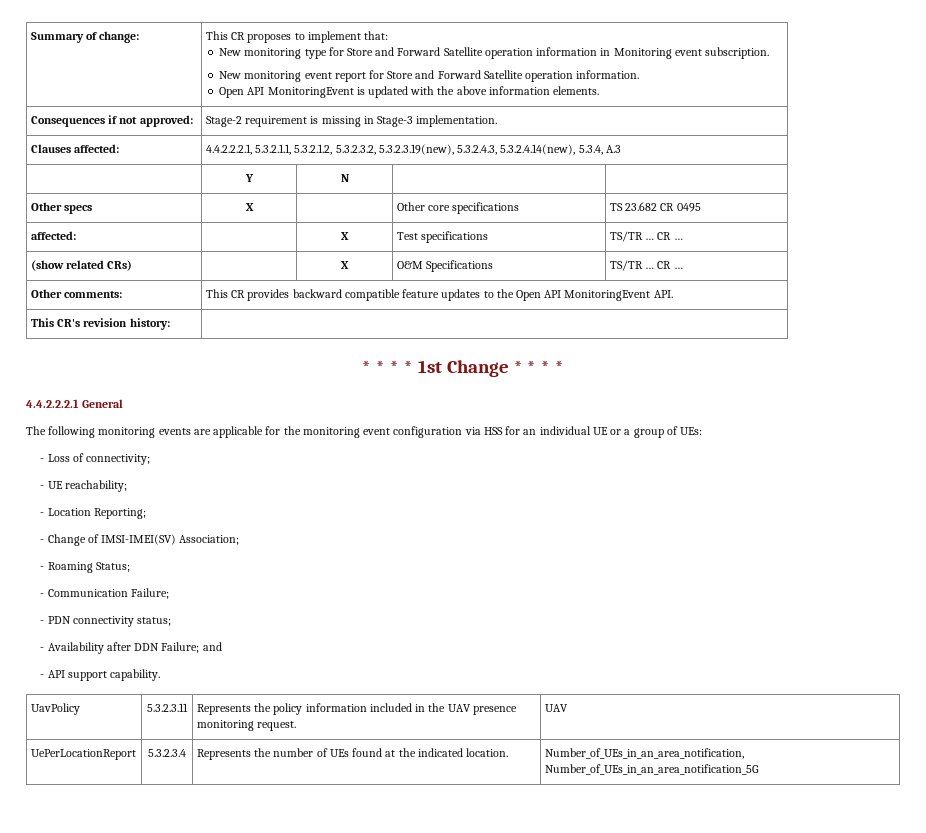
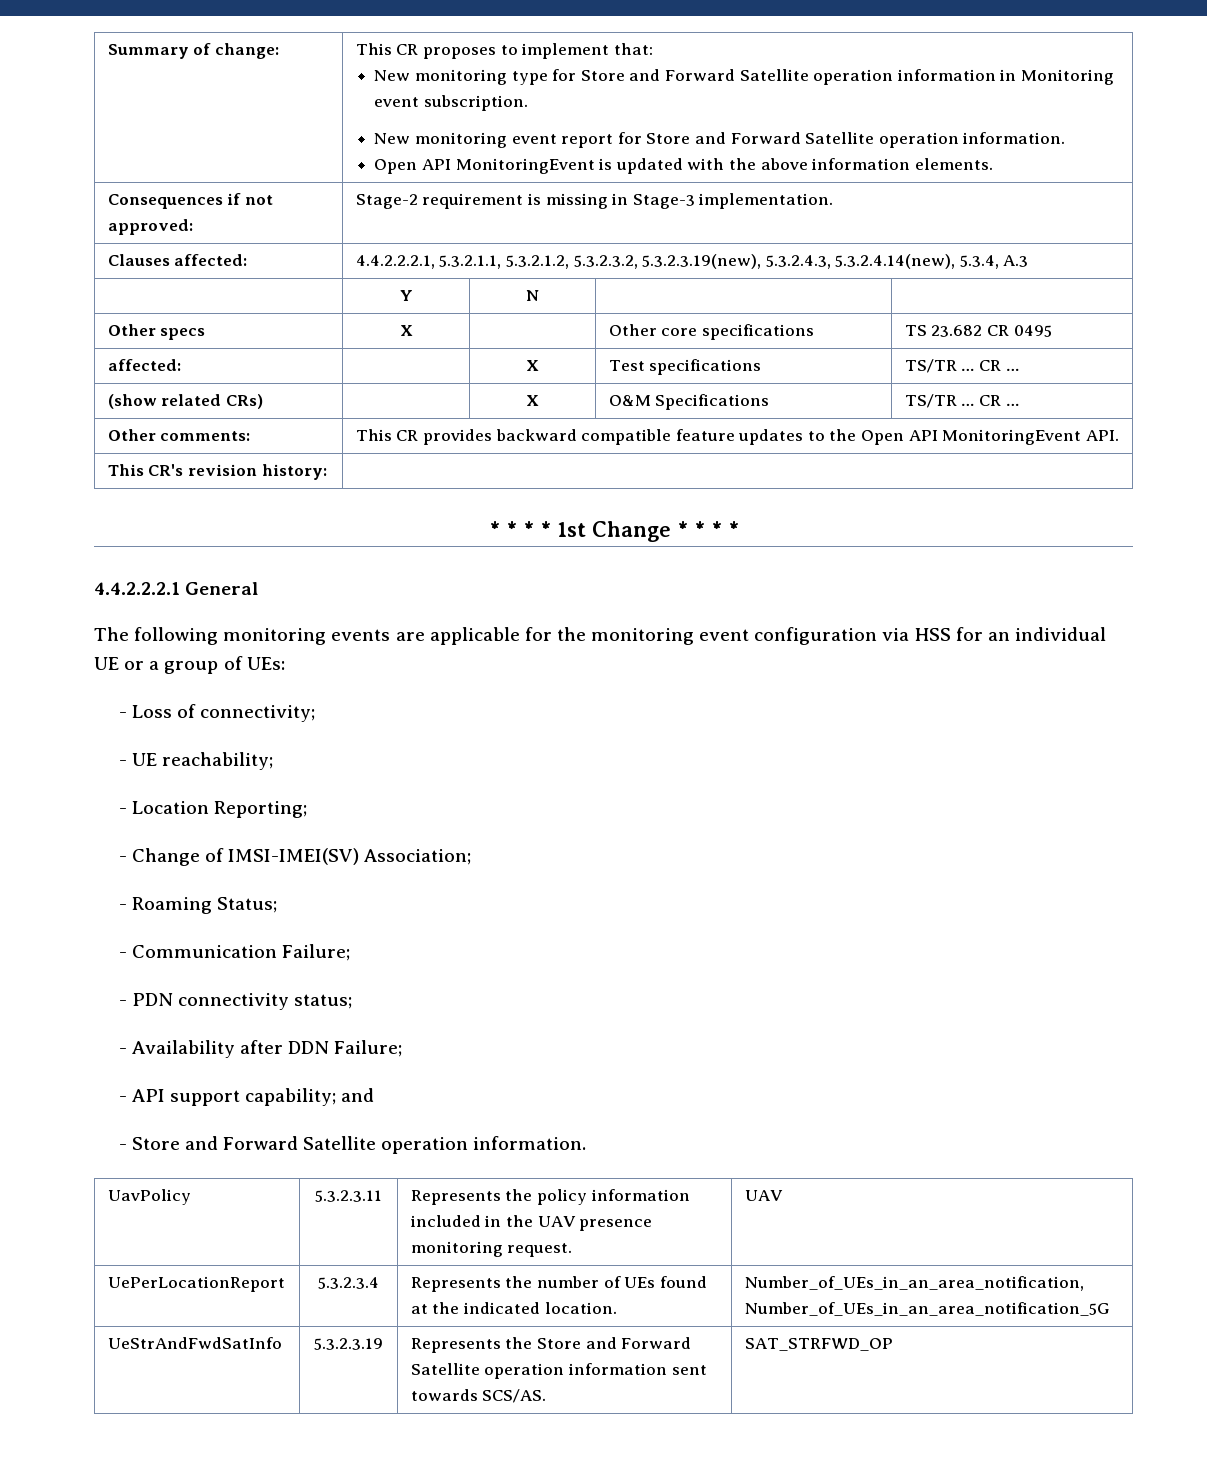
[202,642,222,651] and -> (403, 1048) none
[110,669,161,681] capability. -> [245,1088,375,1106] [118,1136,587,1154] capability; and // - Store and Forward Satellite operation information.
(759, 769) none -> [107,1337,282,1349] [314,1338,383,1350] [410,1337,692,1353] [410,1363,707,1379] [410,1389,547,1403] [744,1338,893,1351] // UeStrAndFwdSatInfo | 5.3.2.3.19 | Represents the Store and Forward Satellite operation information sent towards SCS/AS. | SAT_STRFWD_OP

